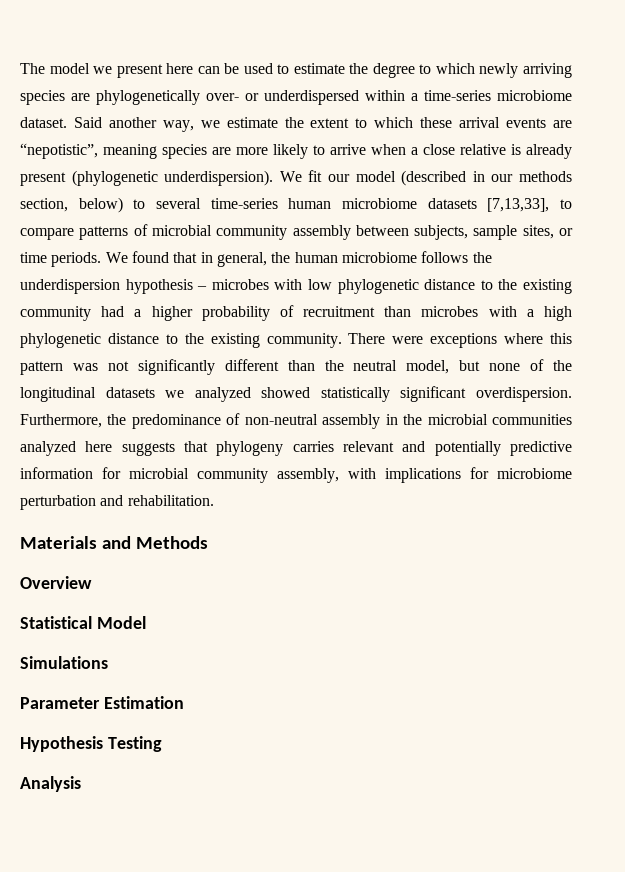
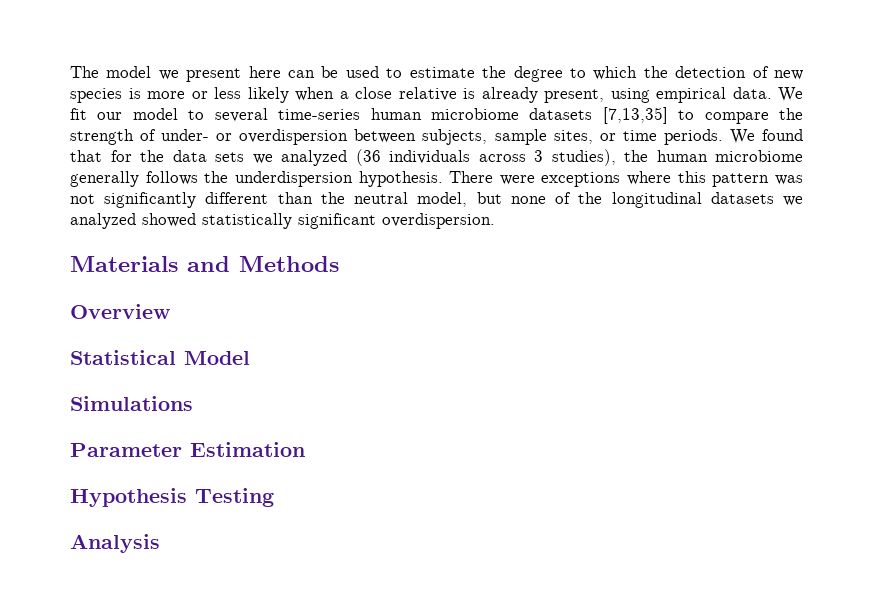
[479,63,573,78] [20,90,572,105] [20,117,572,132] [20,143,366,159] newly arriving species are phylogenetically over- or underdispersed within a time-series microbiome dataset. Said another way, we estimate the extent to which these arrival events are “nepotistic”, meaning species are more likely to arrive -> [643,66,803,80] [70,87,289,103] the detection of new species is more or less likely
[20,170,573,186] [20,197,123,213] present (phylogenetic underdispersion). We fit our model (described in our methods section, below) -> [544,87,803,103] [70,108,178,120] present, using empirical data. We fit our model
[487,198,550,212] [7,13,33], -> [602,107,668,124] [7,13,35]
[79,224,351,240] patterns of microbial community assembly -> [778,108,803,120] [70,129,349,145] the strength of under- or overdispersion
[200,252,267,267] in general, -> [110,149,616,166] for the data sets we analyzed (36 individuals across 3 studies),
(417, 257) none -> [70,171,139,187] generally
[125,279,573,294] [20,305,572,321] [20,333,342,348] hypothesis – microbes with low phylogenetic distance to the existing community had a higher probability of recruitment than microbes with a high phylogenetic distance to the existing community. -> [358,171,443,187] hypothesis.
[20,413,573,429] [20,441,572,456] [20,467,572,483] [20,495,214,510] Furthermore, the predominance of non-neutral assembly in the microbial communities analyzed here suggests that phylogeny carries relevant and potentially predictive information for microbial community assembly, with implications for microbiome perturbation and rehabilitation. -> (495, 221) none

